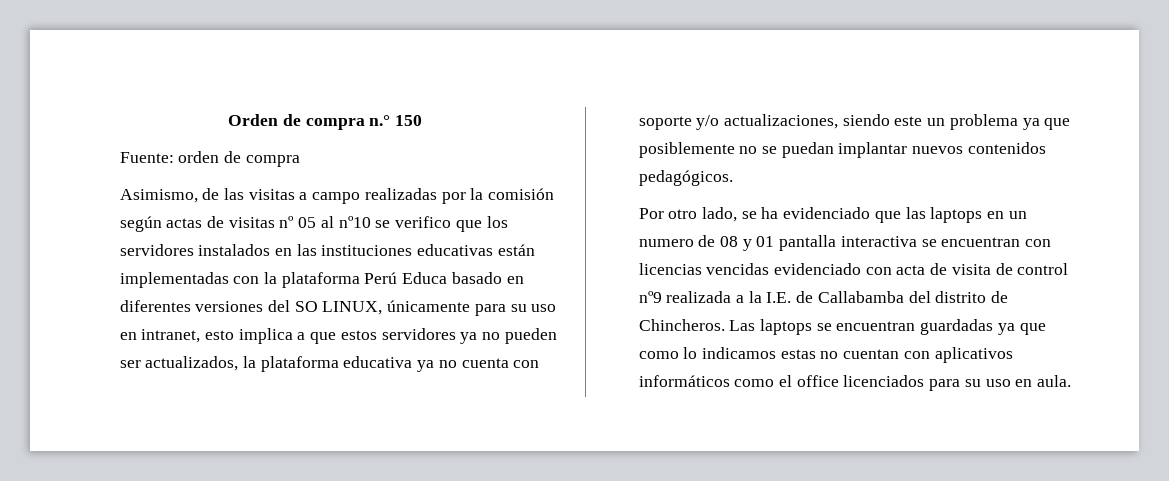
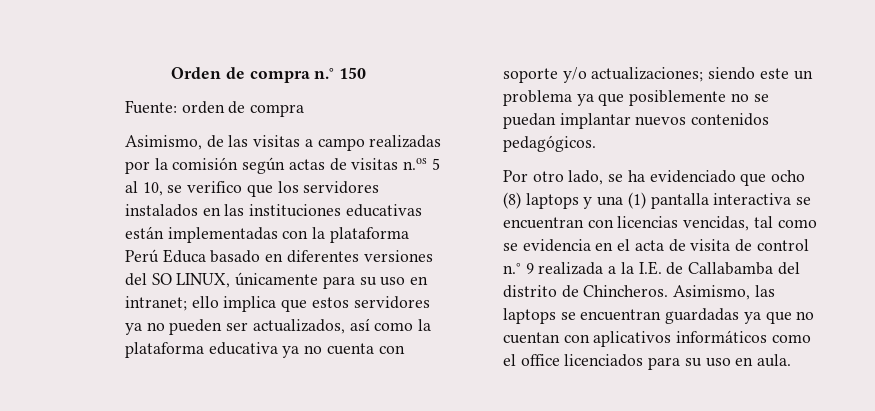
[279,216,371,228] nº 05 al nº10 -> [403,158,440,170] [124,181,163,196] n.os 5 al 10,
[141,328,306,344] intranet, esto implica a -> [124,296,277,312] intranet; ello implica
(239, 363) none -> [349,318,414,331] así como
[723,114,838,129] actualizaciones, -> [591,67,704,82] actualizaciones;
[905,207,1027,223] [638,235,775,251] las laptops en un numero de 08 y 01 -> [771,170,806,182] [502,192,646,209] ocho (8) laptops y una (1)
[706,263,892,275] vencidas evidenciado con -> [683,216,817,231] [502,239,631,252] vencidas, tal como se evidencia en el
[638,291,662,303] nº9 -> [502,263,534,274] n.° 9
[729,320,756,331] Las -> [673,285,775,300] Asimismo, las
[638,347,816,359] como lo indicamos estas -> (792, 317) none

